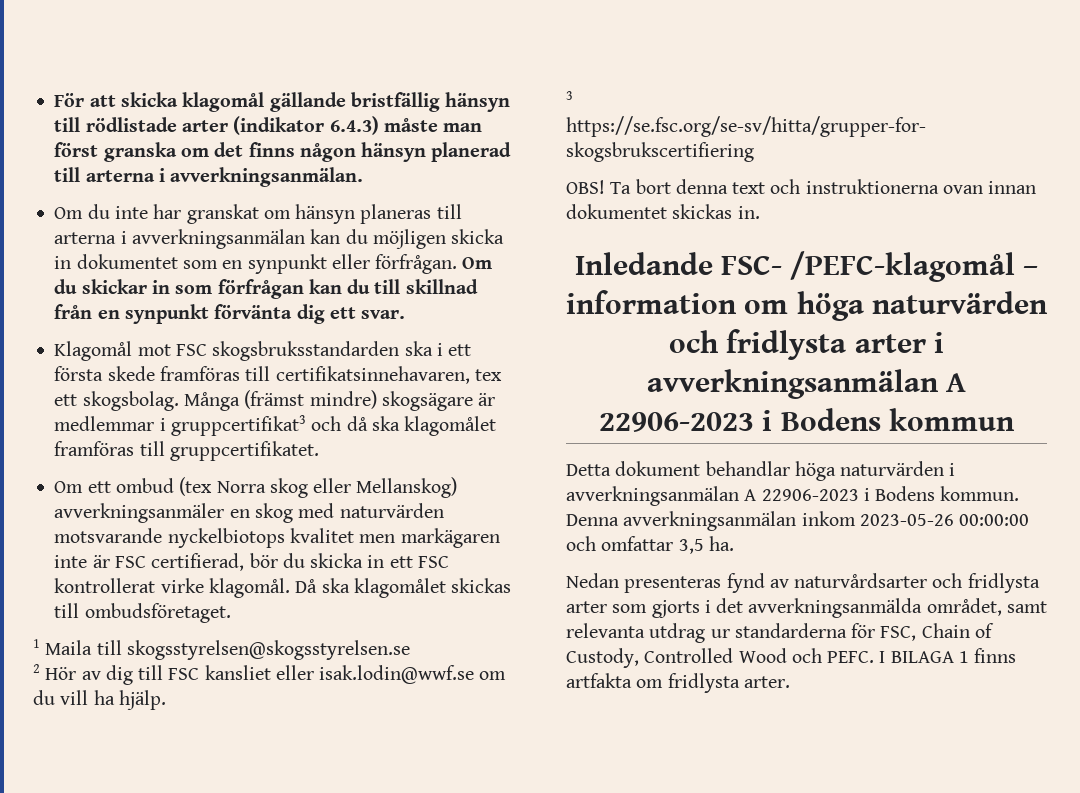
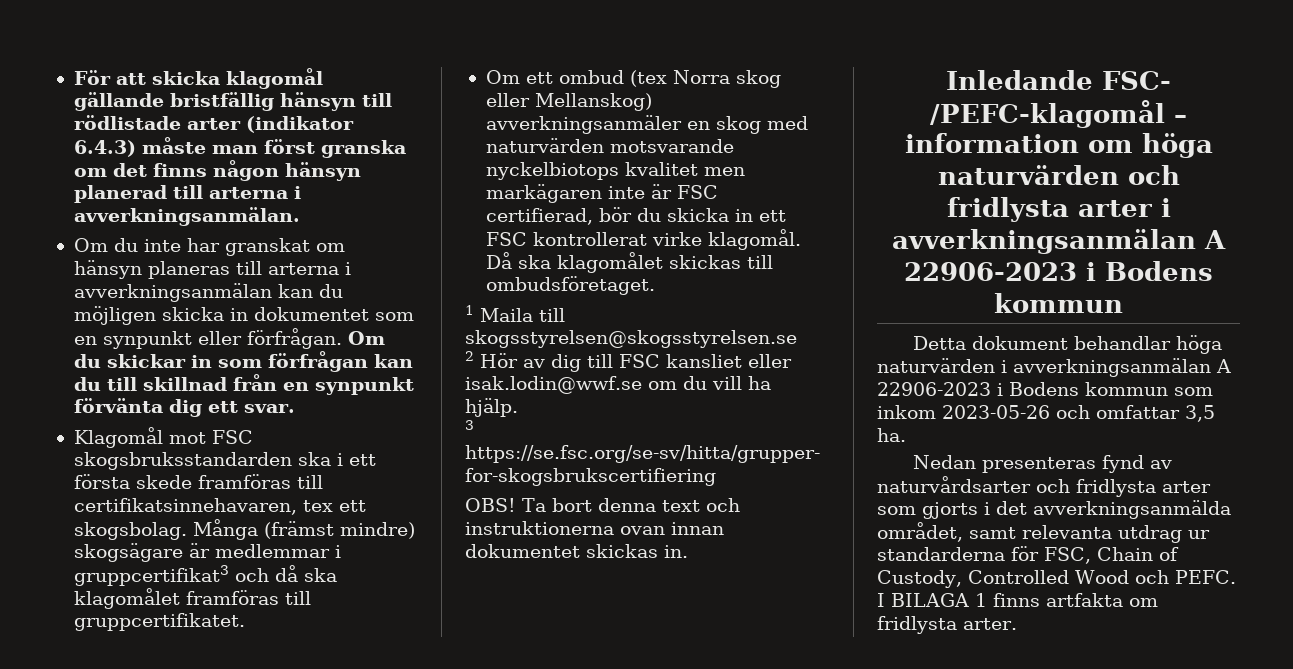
[940,486,1020,501] [566,511,797,531] kommun. Denna avverkningsanmälan -> [1085,382,1213,396] kommun som
[959,514,1030,526] 00:00:00 -> (1050, 412) none

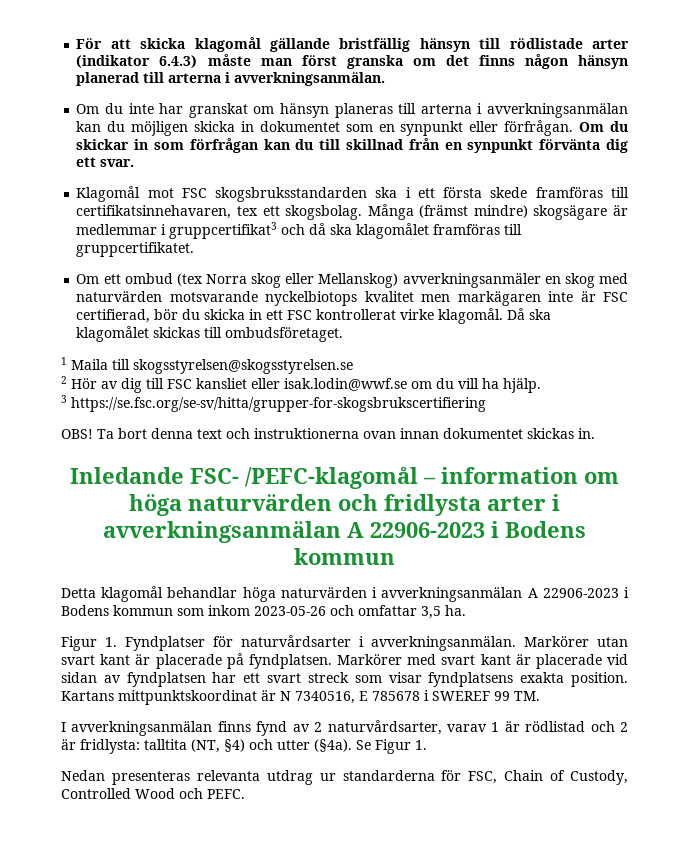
[971,336,1068,350] dokument -> [101,586,164,602] klagomål
[912,455,1172,473] [877,476,1211,497] [877,500,1231,519] [877,522,1016,542] Nedan presenteras fynd av naturvårdsarter och fridlysta arter som gjorts i det avverkningsanmälda området, samt -> [61,635,628,651] [61,653,629,669] [61,672,628,687] [61,690,540,705] [61,720,628,736] [61,739,427,754] [61,770,190,785] Figur 1. Fyndplatser för naturvårdsarter i avverkningsanmälan. Markörer utan svart kant är placerade på fyndplatsen. Markörer med svart kant är placerade vid sidan av fyndplatsen har ett svart streck som visar fyndplatsens exakta position. Kartans mittpunktskoordinat är N 7340516, E 785678 i SWEREF 99 TM. // I avverkningsanmälan finns fynd av 2 naturvårdsarter, varav 1 är rödlistad och 2 är fridlysta: talltita (NT, §4) och utter (§4a). Se Figur 1. // Nedan presenteras
[877,593,1158,607] [877,616,1017,634] I BILAGA 1 finns artfakta om fridlysta arter. -> (245, 794) none

